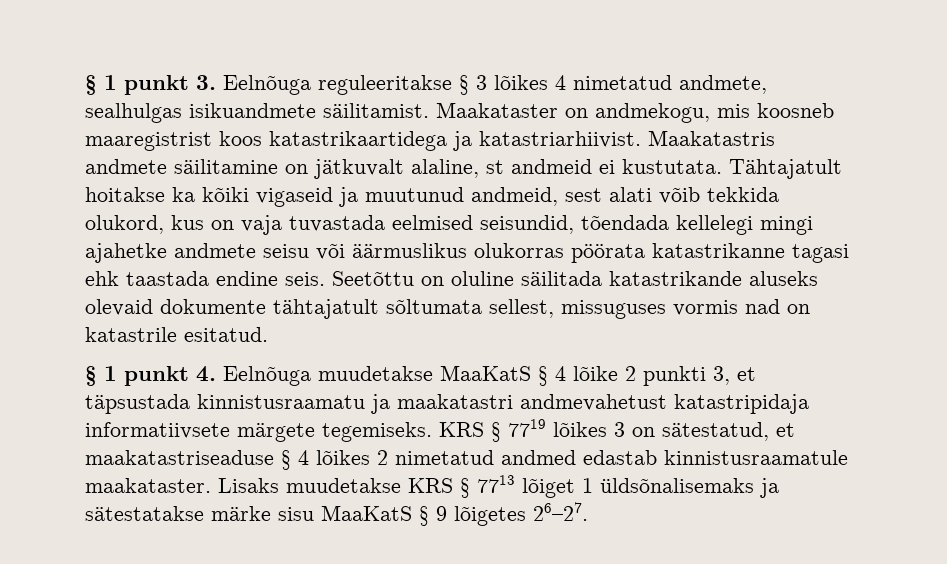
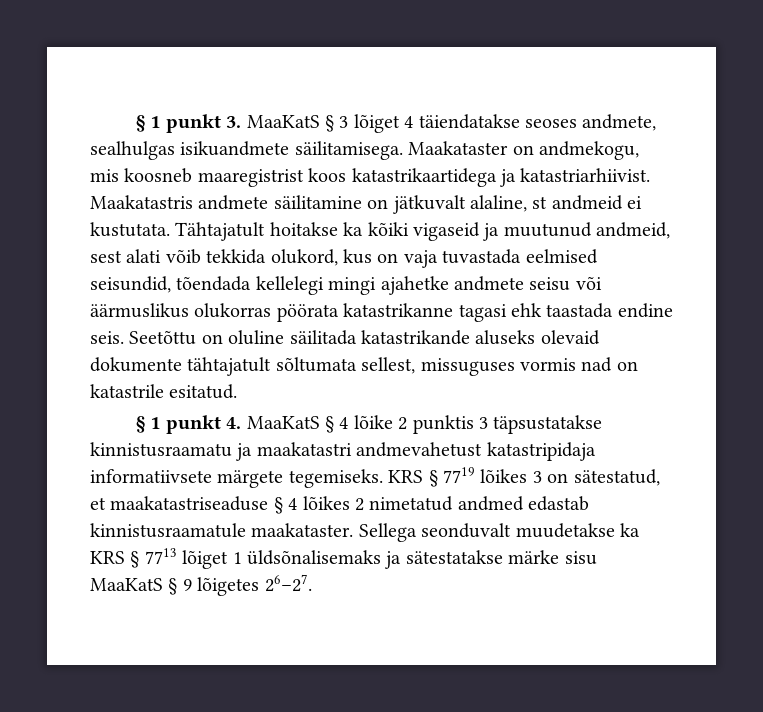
[223,75,672,95] Eelnõuga reguleeritakse § 3 lõikes 4 nimetatud -> [246,114,577,133] MaaKatS § 3 lõiget 4 täiendatakse seoses
[323,103,429,118] säilitamist. -> [294,141,403,160] säilitamisega.
[223,366,433,386] Eelnõuga muudetakse -> (242, 423) none
[643,366,756,386] [85,394,190,414] punkti 3, et täpsustada -> [412,415,603,434] punktis 3 täpsustatakse
[218,478,401,493] Lisaks muudetakse -> [358,523,640,542] Sellega seonduvalt muudetakse ka

